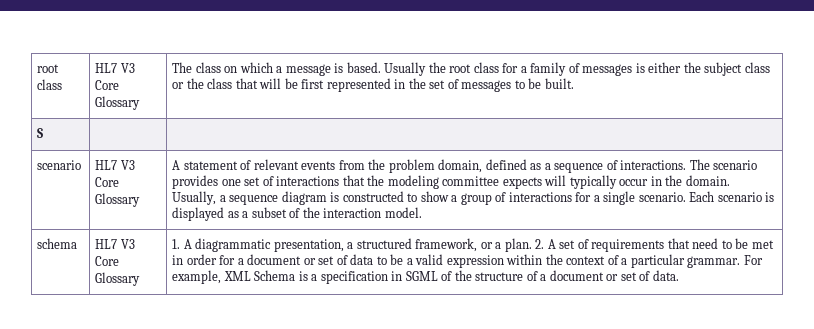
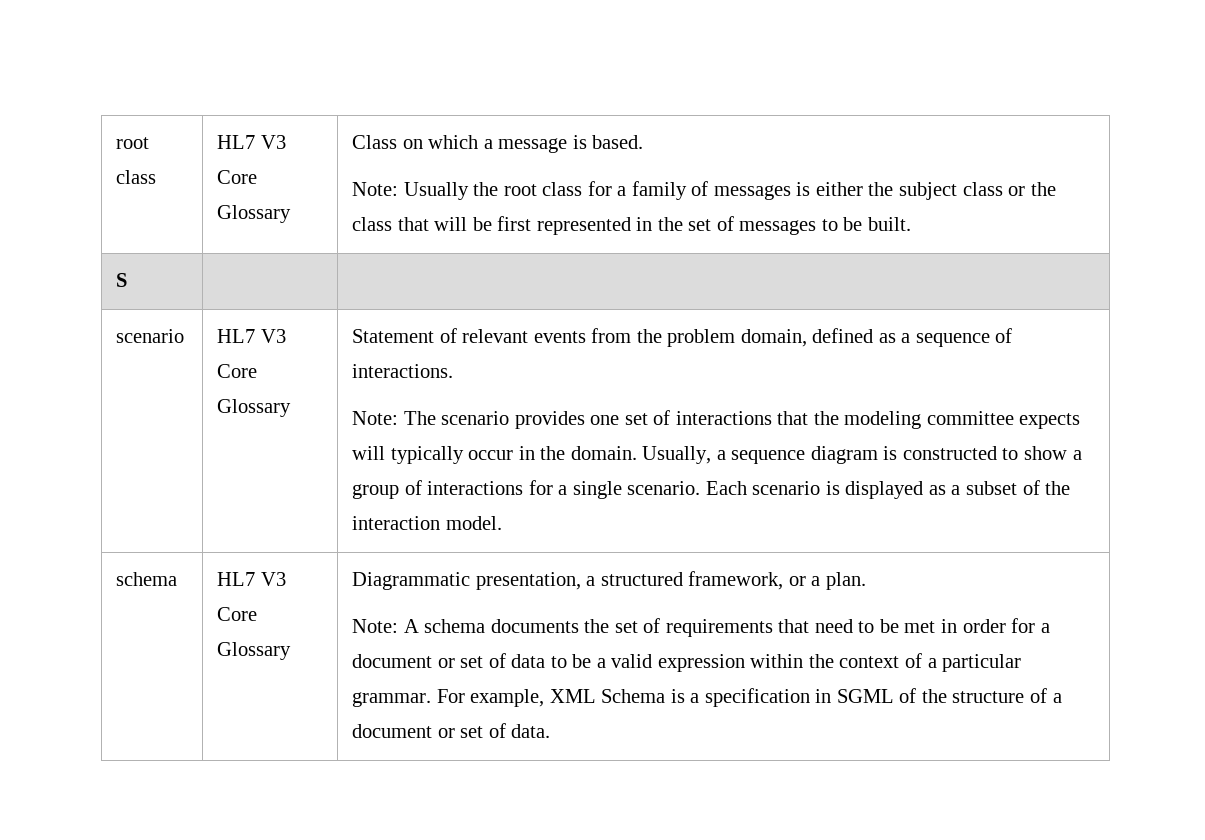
[172,62,221,73] The class -> [352,135,398,149] Class
(381, 67) none -> [352,182,399,196] // Note:
[172,160,238,170] A statement -> [352,329,435,343] Statement
(687, 165) none -> [352,411,399,425] // Note:
[172,238,272,252] 1. A diagrammatic -> [352,572,471,590] Diagrammatic
[535,239,556,249] 2. A -> [352,619,610,633] // Note: A schema documents the

